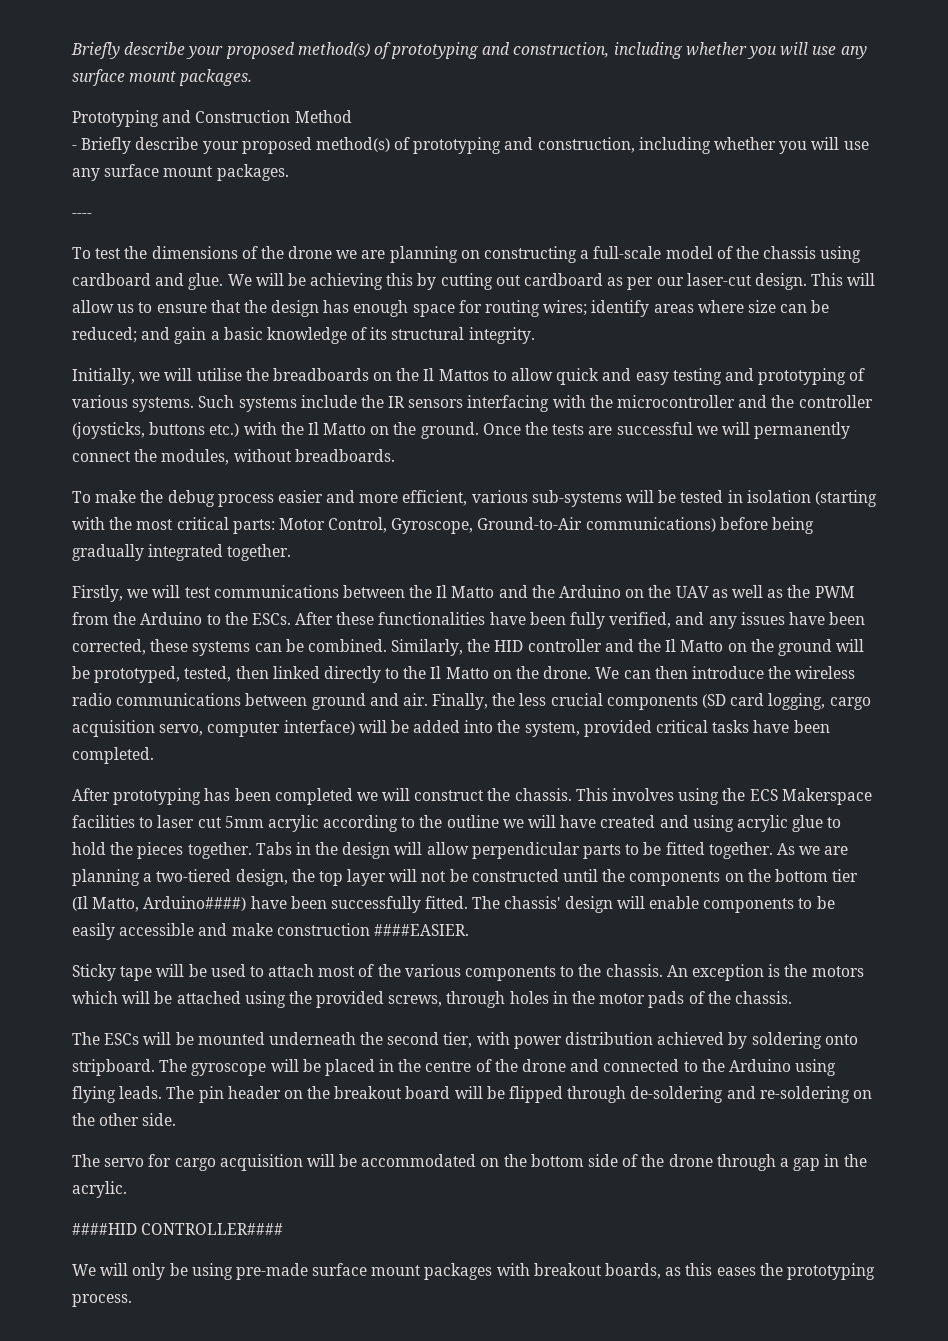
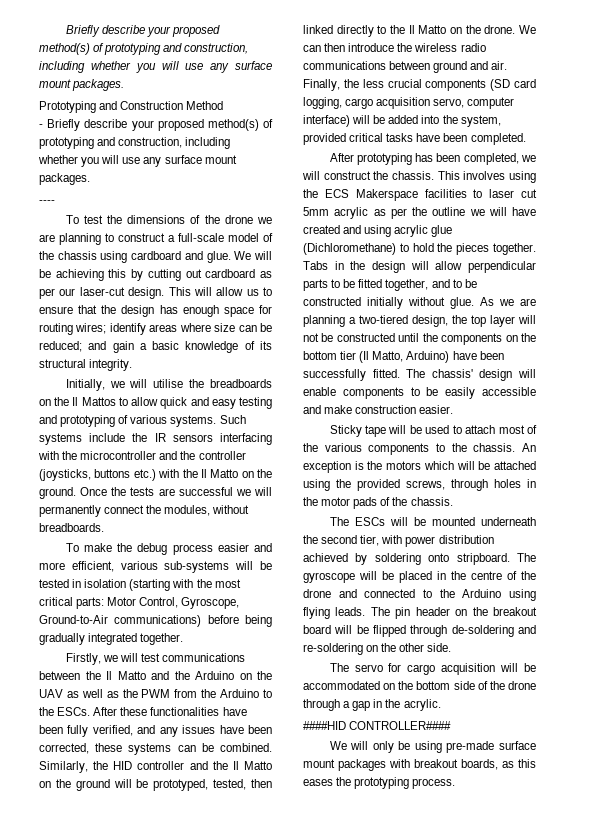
[460,246,578,263] on constructing -> [105,233,165,242] to construct
[274,788,353,805] completed -> [463,153,519,165] completed,
[323,815,416,832] according to -> [373,208,407,219] as per
(824, 823) none -> [303,243,396,255] (Dichloromethane)
[708,842,773,859] together. -> [385,279,477,291] [303,297,474,309] together, and to be constructed initially without glue.
[143,896,247,911] Arduino####) -> [406,351,450,363] Arduino)
[373,924,469,936] ####EASIER. -> [419,405,454,414] easier.

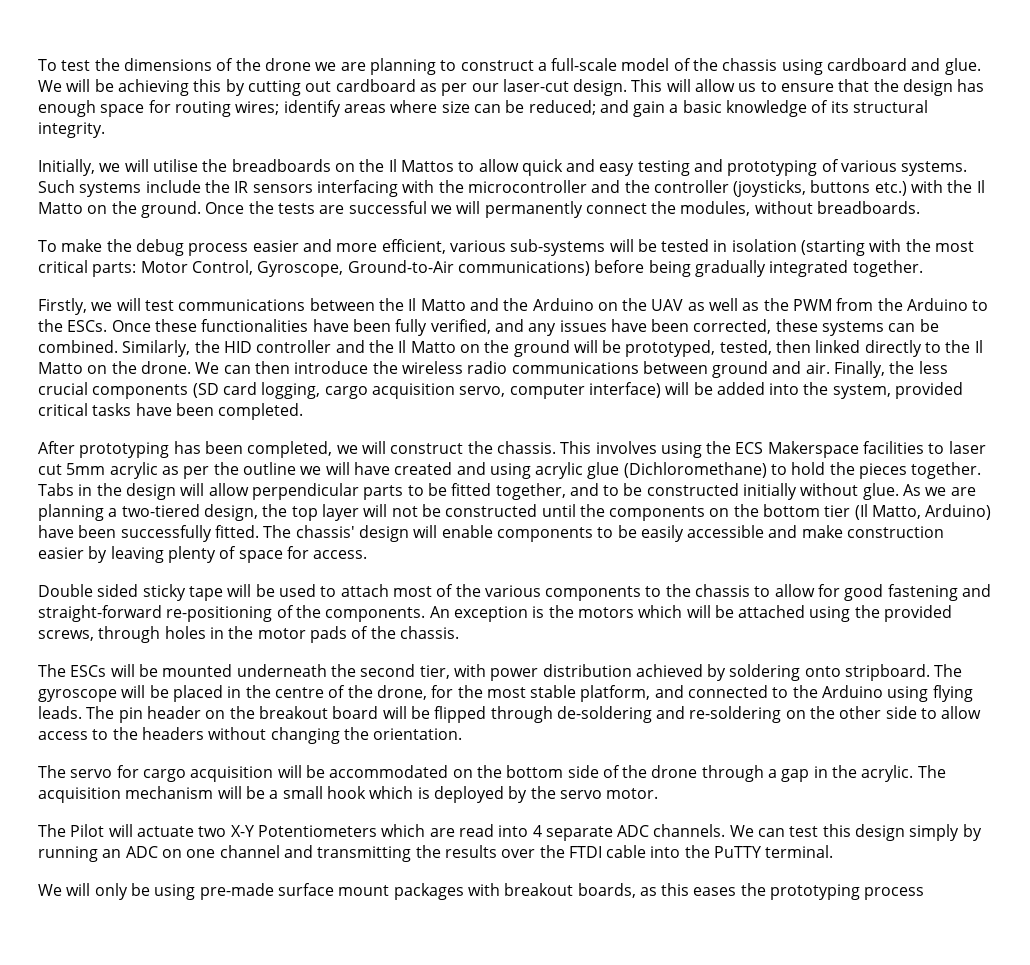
[65,25,220,37] [39,43,249,55] [39,61,272,73] [39,79,125,91] [39,101,224,113] [39,119,273,131] [39,137,231,149] [38,155,237,167] [39,173,90,185] [39,200,55,204] Briefly describe your proposed method(s) of prototyping and construction, including whether you will use any surface mount packages. // Prototyping and Construction Method // - Briefly describe your proposed method(s) of prototyping and construction, including whether you will use any surface mount packages. // ---- // -> (38, 65) none
[93,707,118,716] After -> [111,320,151,332] Once
[419,405,454,414] [329,425,362,437] easier. // Sticky -> [38,546,368,563] [38,584,186,601] easier by leaving plenty of space for access. // Double sided sticky
[473,443,516,452] chassis. -> [695,584,992,601] [38,605,426,622] chassis to allow for good fastening and straight-forward re-positioning of the components.
[303,589,331,598] drone -> [376,685,651,702] drone, for the most stable platform,
[427,643,452,652] side. -> [885,706,982,719] [38,727,463,744] side to allow access to the headers without changing the orientation.
[303,721,452,730] // ####HID CONTROLLER#### -> [917,765,946,778] [38,786,659,803] [38,824,982,841] [38,845,834,862] The acquisition mechanism will be a small hook which is deployed by the servo motor. // The Pilot will actuate two X-Y Potentiometers which are read into 4 separate ADC channels. We can test this design simply by running an ADC on one channel and transmitting the results over the FTDI cable into the PuTTY terminal.
[412,778,456,789] process. -> [864,887,925,900] process

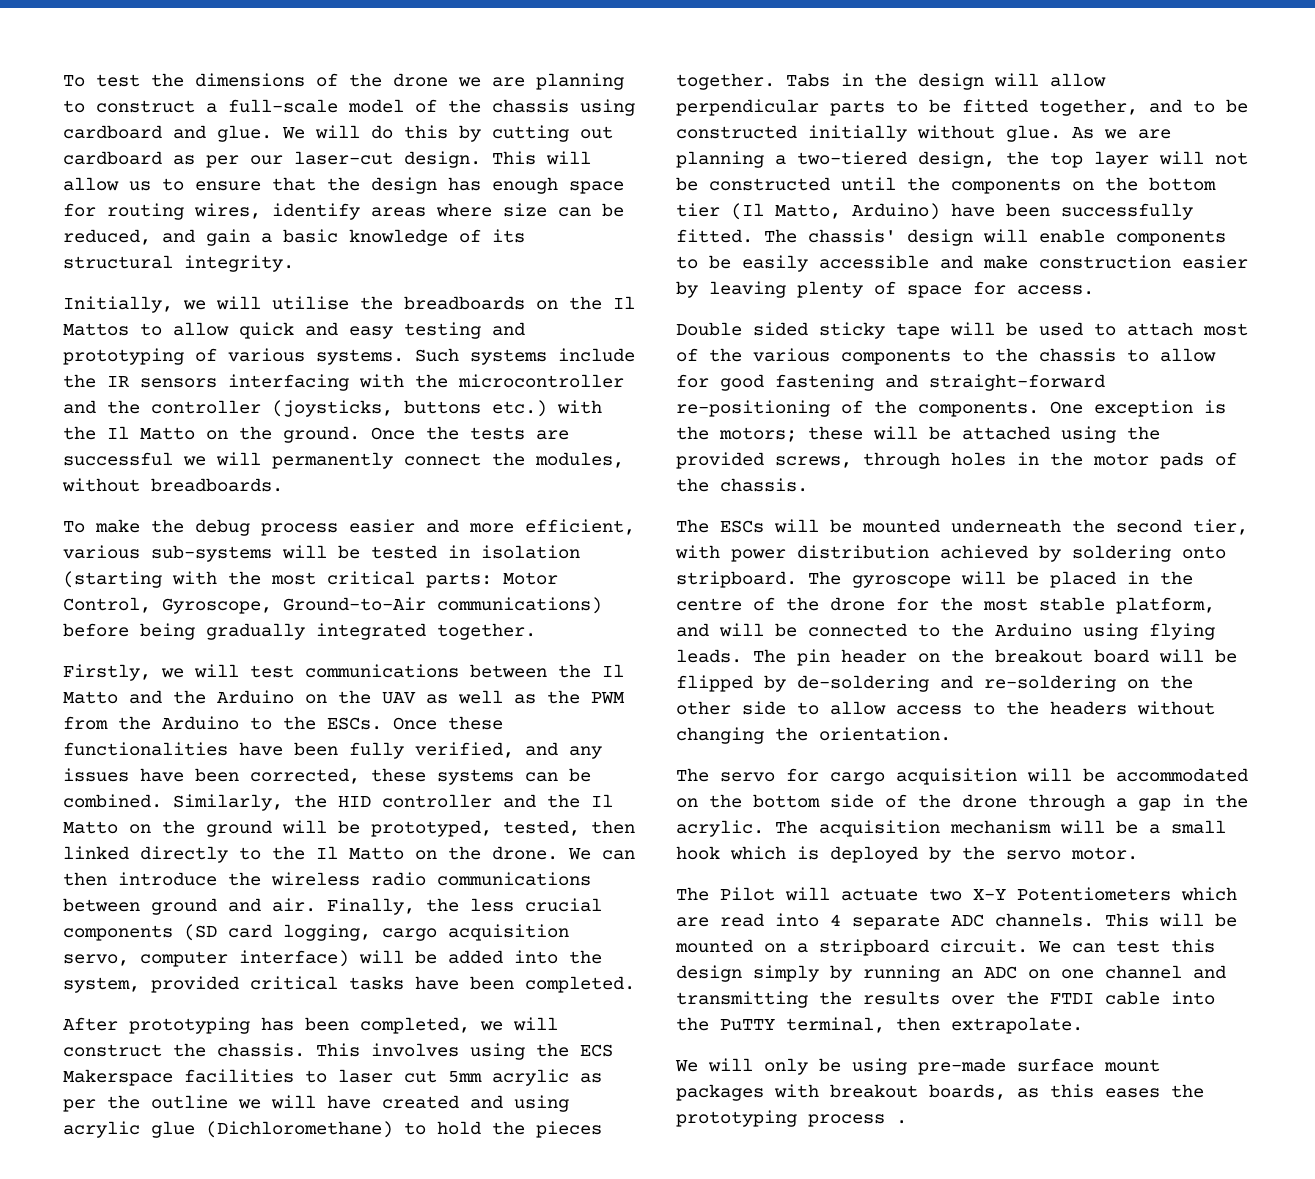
[94,79,189,96] be achieving -> [371,125,393,139] do
[235,101,280,115] wires; -> [194,203,261,219] wires,
[528,100,596,115] reduced; -> [63,229,151,245] reduced,
[429,606,450,618] An -> [1050,401,1083,414] One
[577,605,683,618] motors which -> [719,426,863,442] motors; these
[376,685,427,700] drone, -> [830,597,885,611] drone
(684, 691) none -> [719,623,797,637] will be
[490,706,553,723] through -> [764,675,786,692] by
(726, 830) none -> [1105,913,1237,927] [675,939,1028,956] This will be mounted on a stripboard circuit.
[765,845,834,858] terminal. -> [786,1017,1083,1034] terminal, then extrapolate.
(925, 893) none -> [896,1120,907,1124] .

